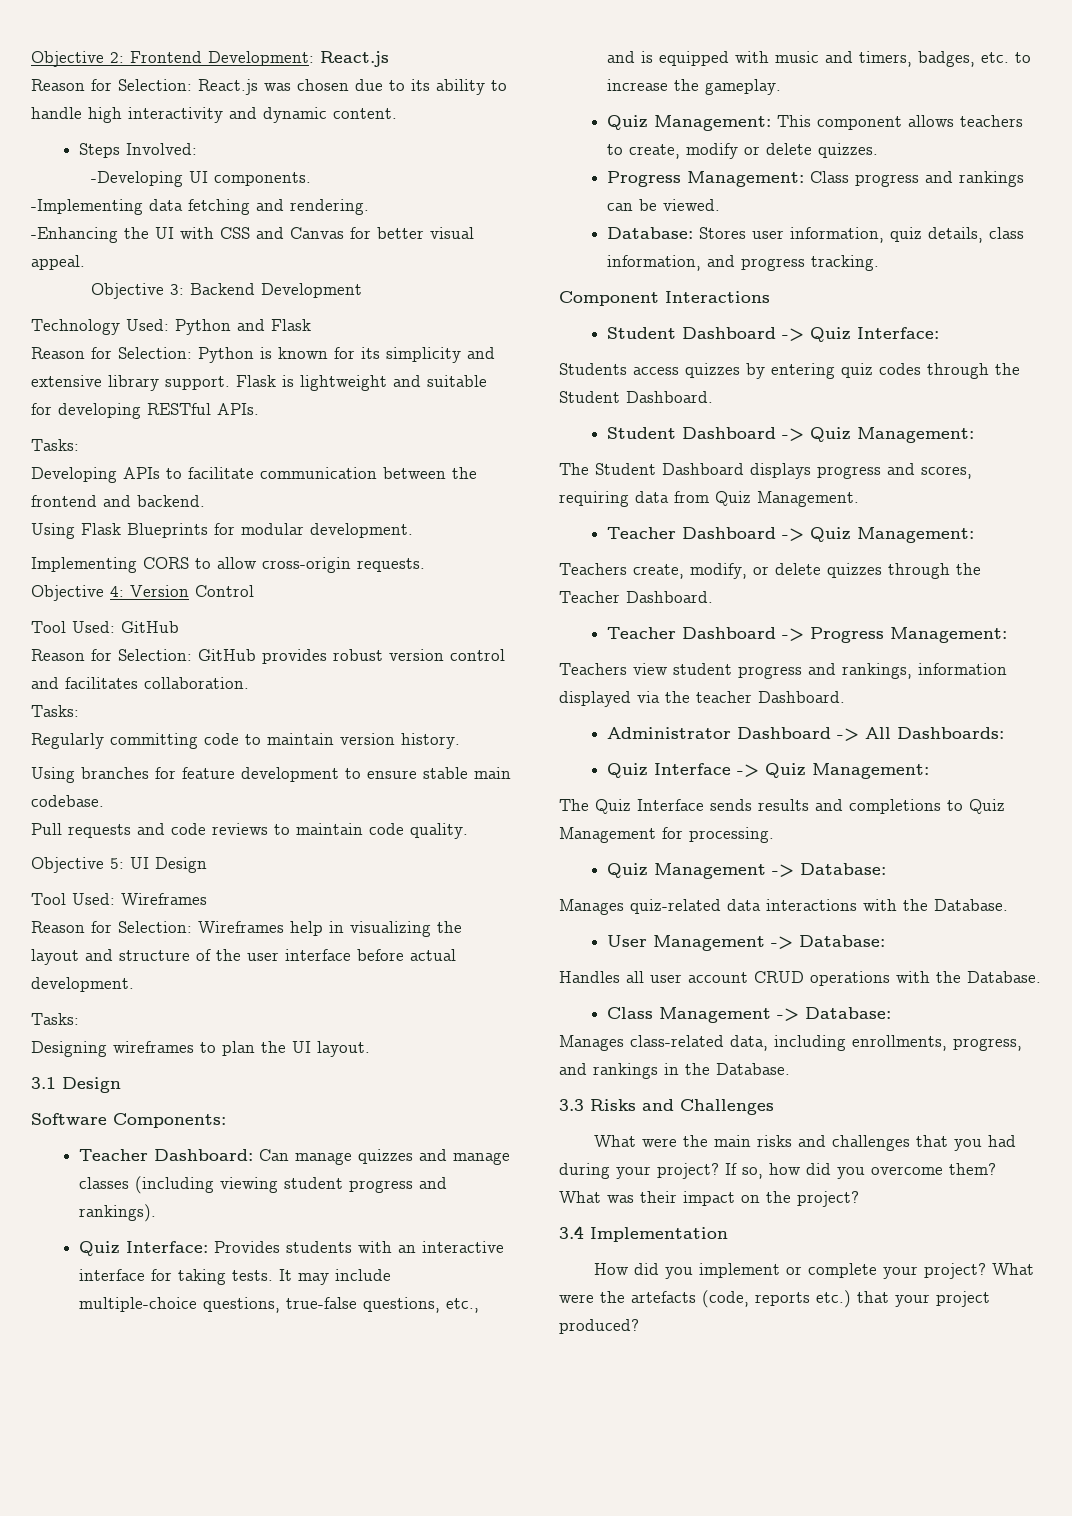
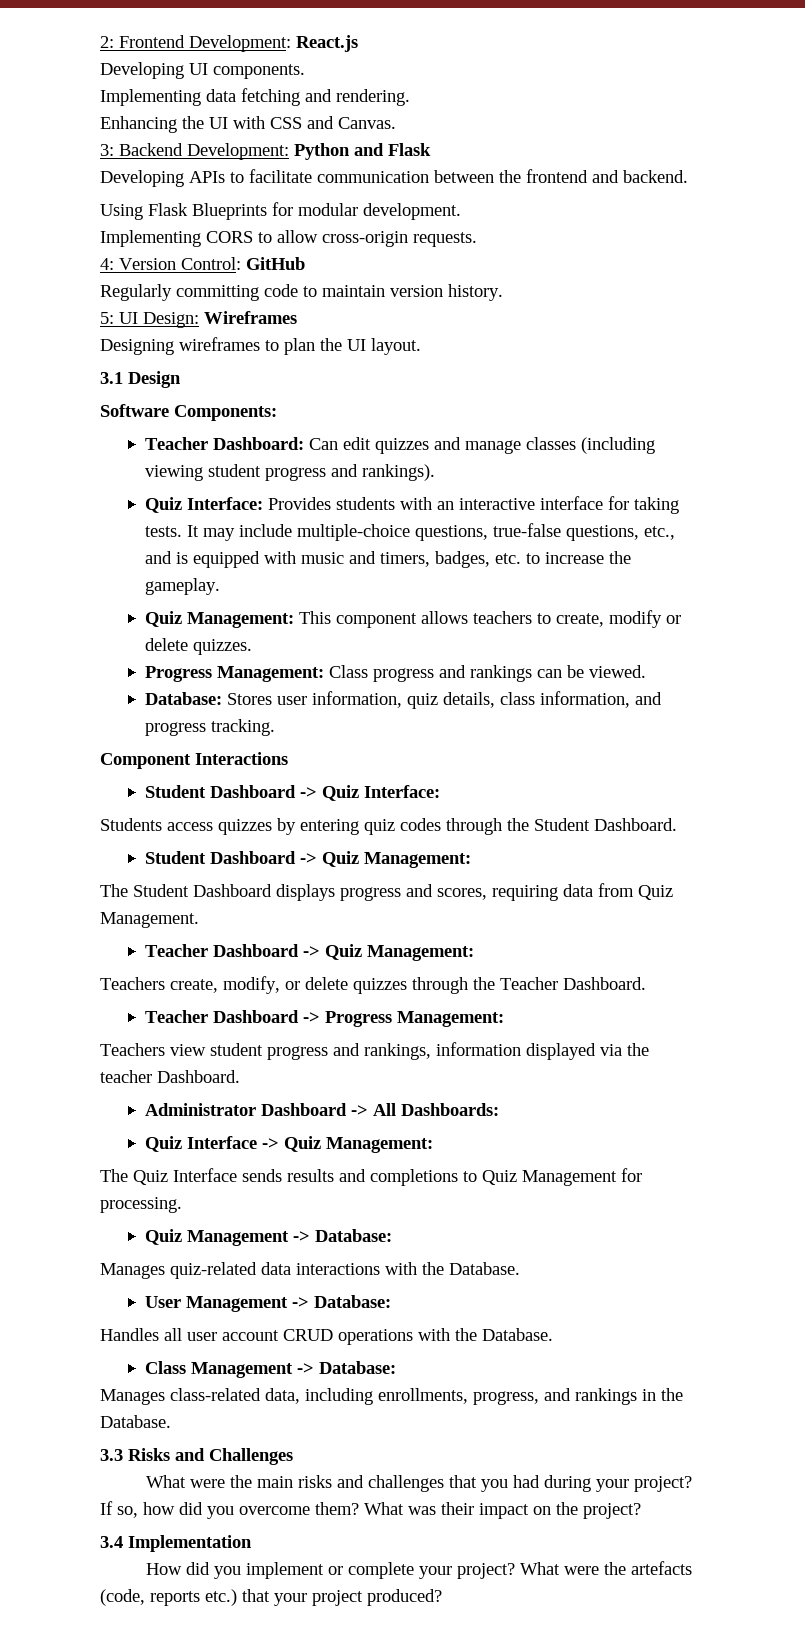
[31,51,104,67] Objective -> (100, 42) none
[31,79,507,95] [31,107,397,123] [79,143,198,158] [90,171,183,187] Reason for Selection: React.js was chosen due to its ability to handle high interactivity and dynamic content. // Steps Involved: // -Developing -> [100,62,184,79] Developing
[31,199,143,215] -Implementing -> [100,89,201,106] Implementing
[31,227,118,243] -Enhancing -> [100,116,177,133] Enhancing
[290,227,474,239] [31,255,85,270] [90,283,362,299] [31,319,311,335] [31,347,495,363] [31,375,487,391] [31,403,259,419] [31,439,79,451] Canvas for better visual appeal. // Objective 3: Backend Development // Technology Used: Python and Flask // Reason for Selection: Python is known for its simplicity and extensive library support. Flask is lightweight and suitable for developing RESTful APIs. // Tasks: -> [338,117,396,129] [100,143,431,160] Canvas. // 3: Backend Development: Python and Flask
[31,585,104,601] Objective -> (477, 239) none
[195,585,254,597] [31,621,179,633] [31,649,505,664] [31,677,249,689] [31,705,79,717] Control // Tool Used: GitHub // Reason for Selection: GitHub provides robust version control and facilitates collaboration. // Tasks: -> [181,257,305,270] Control: GitHub
[31,767,511,783] [31,795,104,807] [31,823,468,839] [31,857,207,873] [31,893,207,905] [31,921,462,937] [31,949,456,965] [31,977,134,992] [31,1013,79,1025] Using branches for feature development to ensure stable main codebase. // Pull requests and code reviews to maintain code quality. // Objective 5: UI Design // Tool Used: Wireframes // Reason for Selection: Wireframes help in visualizing the layout and structure of the user interface before actual development. // Tasks: -> [100,311,297,328] 5: UI Design: Wireframes
[295,1152,353,1165] manage -> [342,437,371,450] edit

